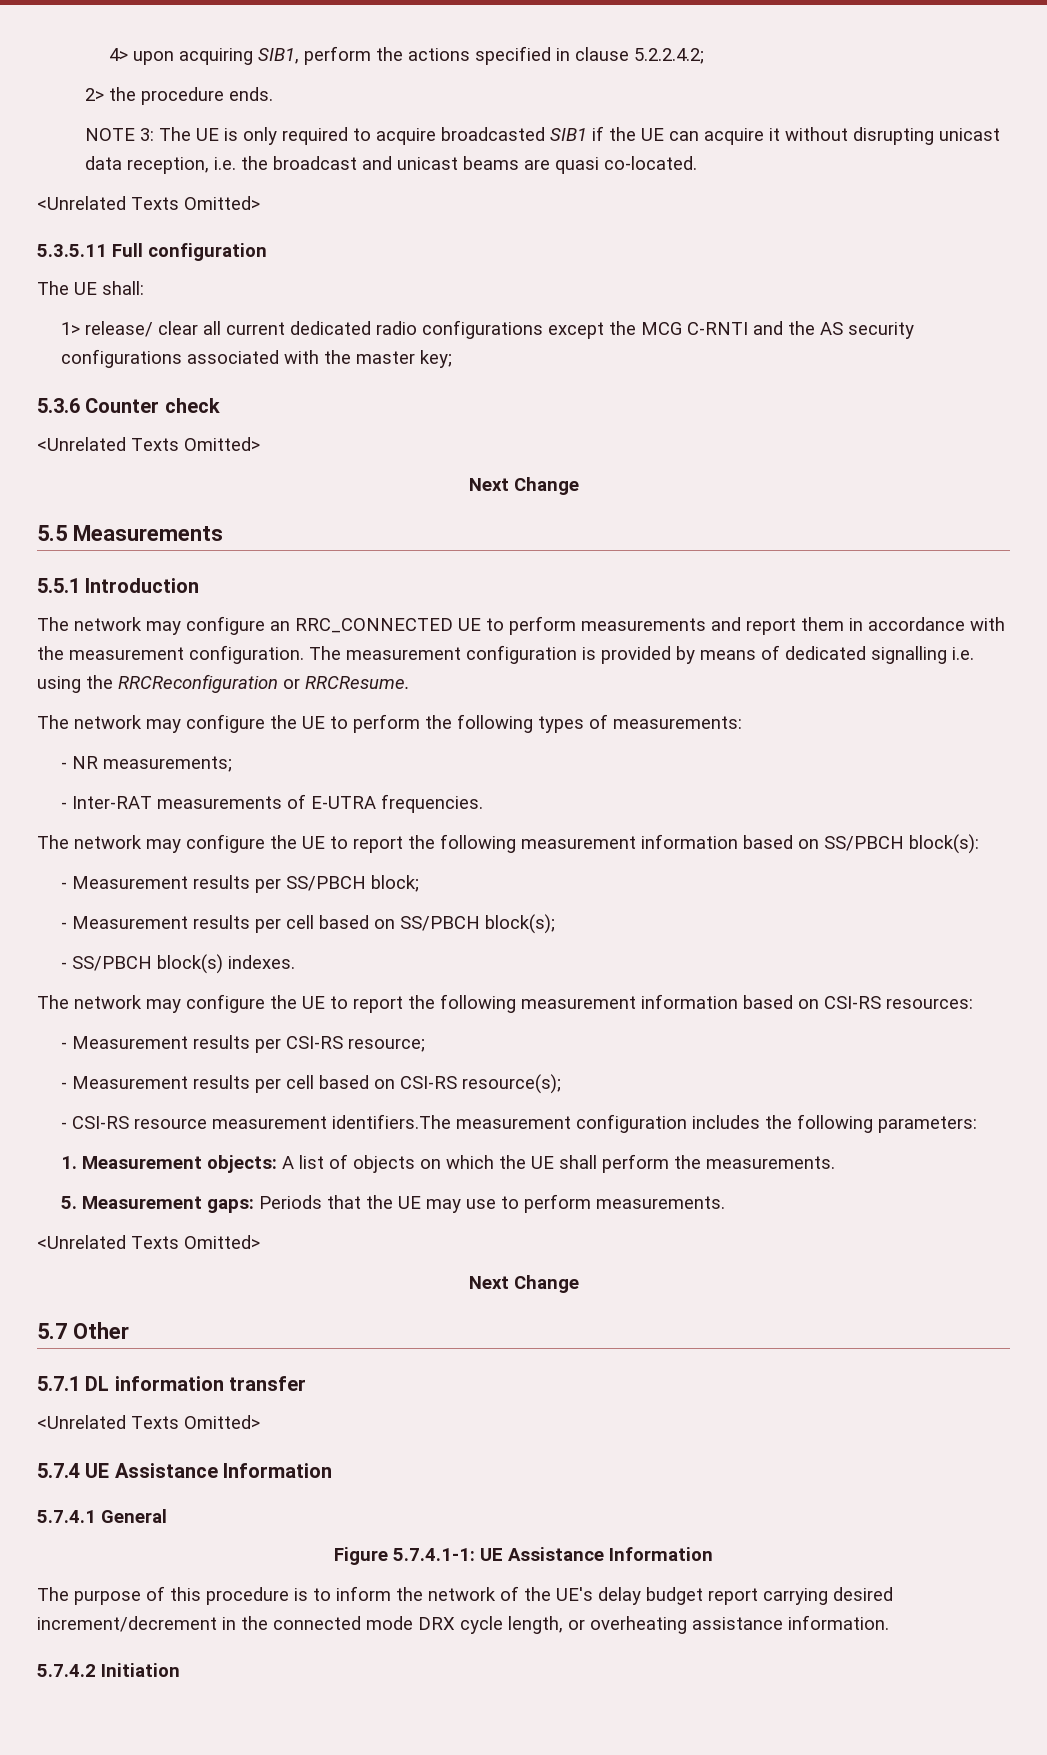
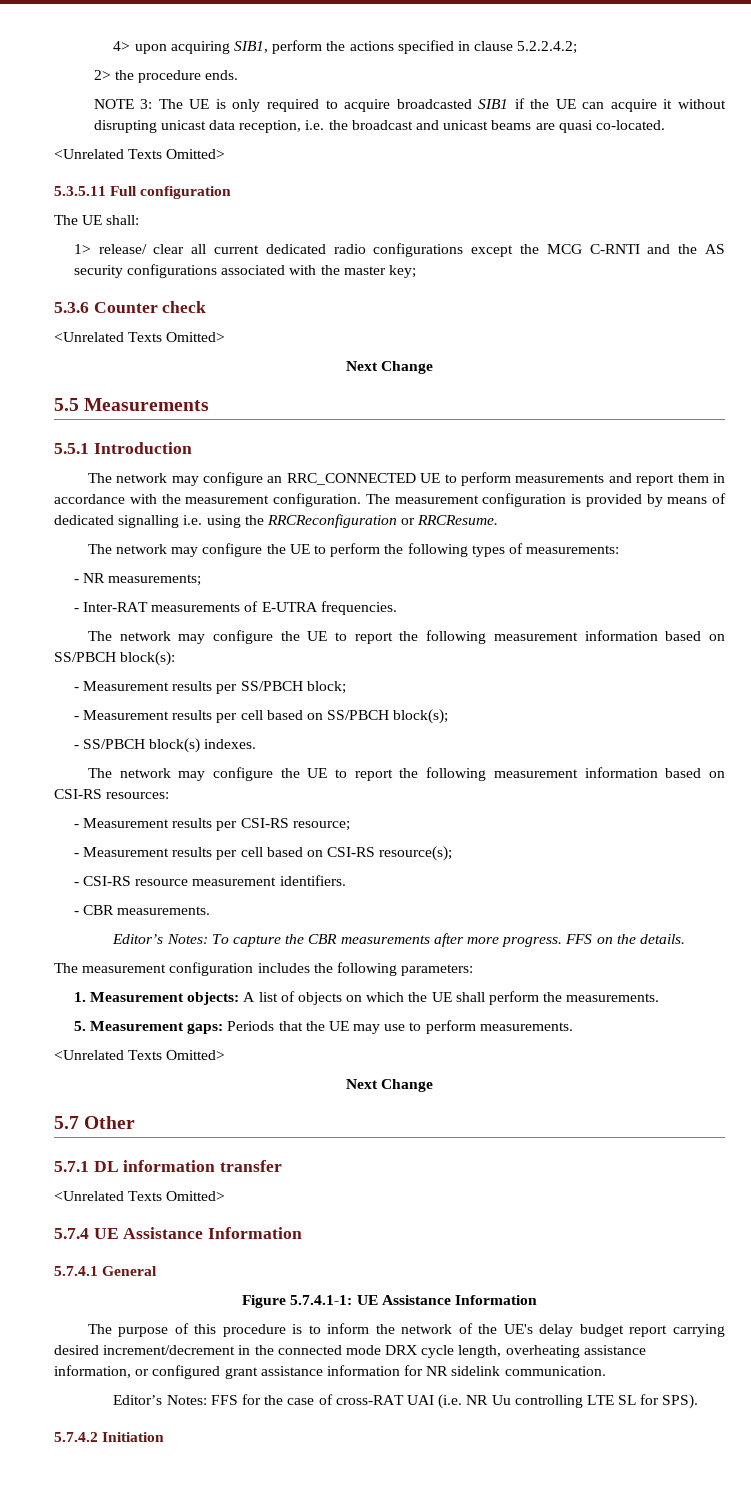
[332,1114,452,1129] identifiers.The -> [279,875,346,886] [73,905,211,915] [112,933,685,947] [54,963,78,973] identifiers. // - CBR measurements. // Editor’s Notes: To capture the CBR measurements after more progress. FFS on the details. // The
[568,1619,585,1630] or -> (502, 1351) none
[788,1615,889,1630] information. -> [54,1365,606,1379] [113,1394,699,1409] information, or configured grant assistance information for NR sidelink communication. // Editor’s Notes: FFS for the case of cross-RAT UAI (i.e. NR Uu controlling LTE SL for SPS).

